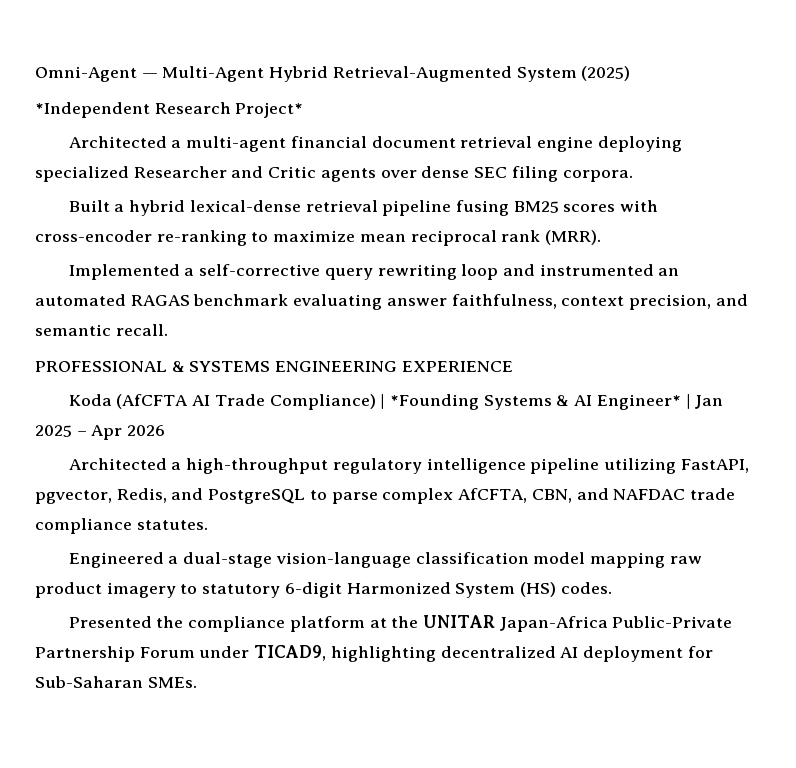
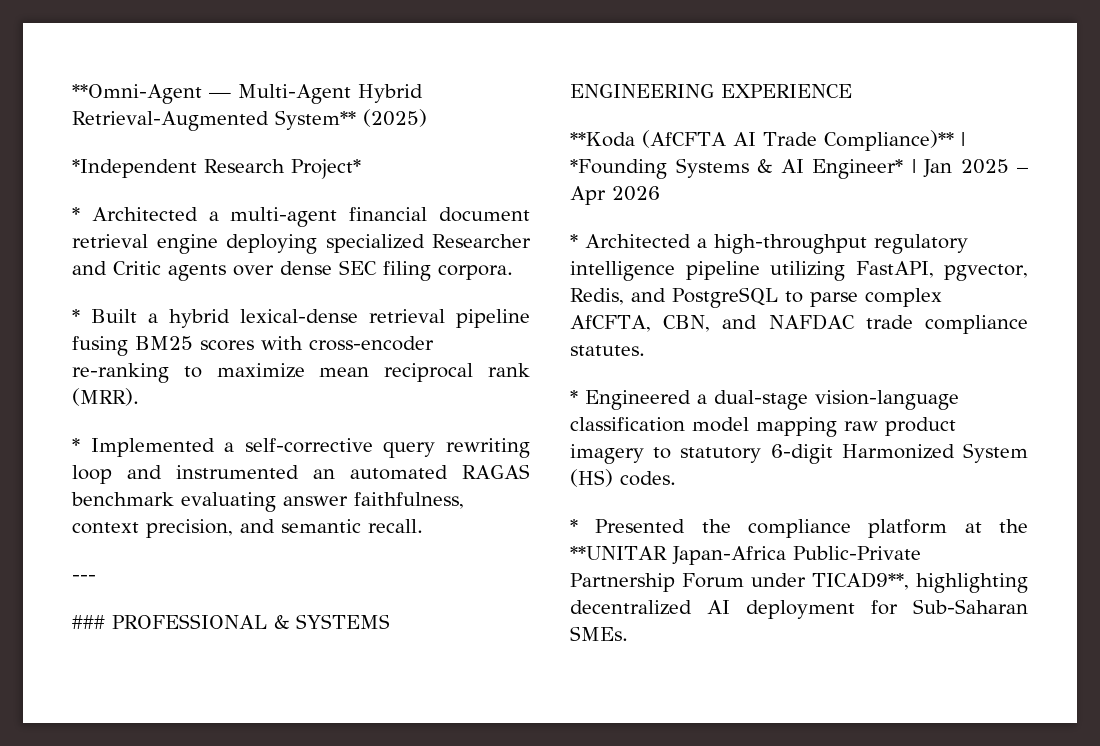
[35,66,137,82] Omni-Agent -> [72,84,202,104] **Omni-Agent
[516,67,577,82] System -> [275,110,356,130] System**
(304, 110) none -> [72,207,80,221] *
(633, 176) none -> [72,309,80,323] *
(602, 237) none -> [72,438,80,452] *
(168, 330) none -> [72,575,96,581] [72,615,105,629] --- // ###
[68,394,112,406] Koda -> [570,132,635,147] **Koda
[269,394,376,410] Compliance) -> [823,130,954,151] Compliance)**
(166, 430) none -> [570,234,578,248] *
(208, 525) none -> [570,390,578,404] *
(612, 588) none -> [570,519,578,533] *
[423,615,496,628] UNITAR -> [570,546,667,560] **UNITAR
[254,645,327,661] TICAD9, -> [811,572,909,590] TICAD9**,

